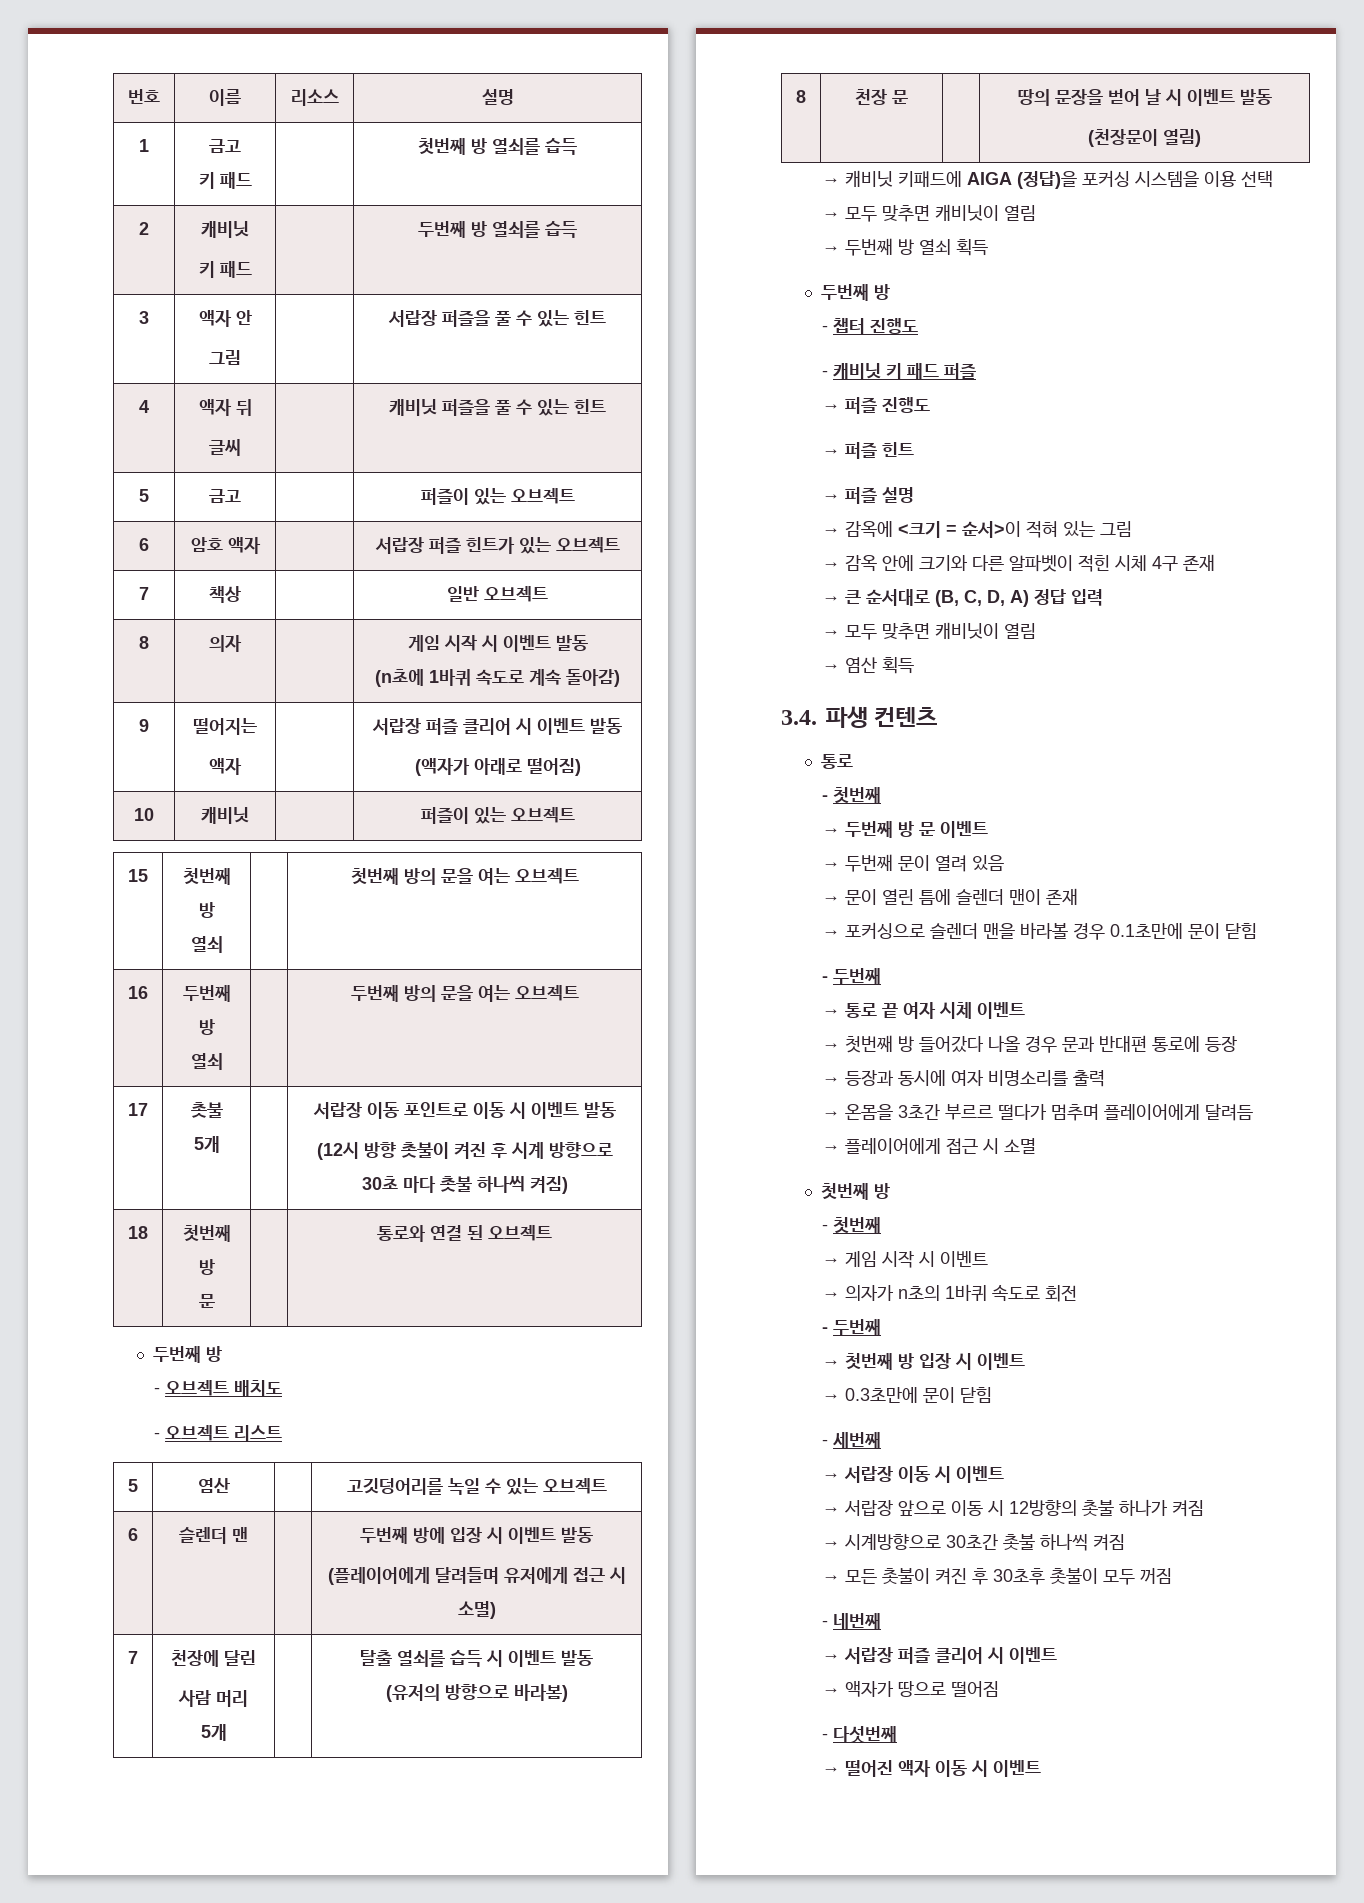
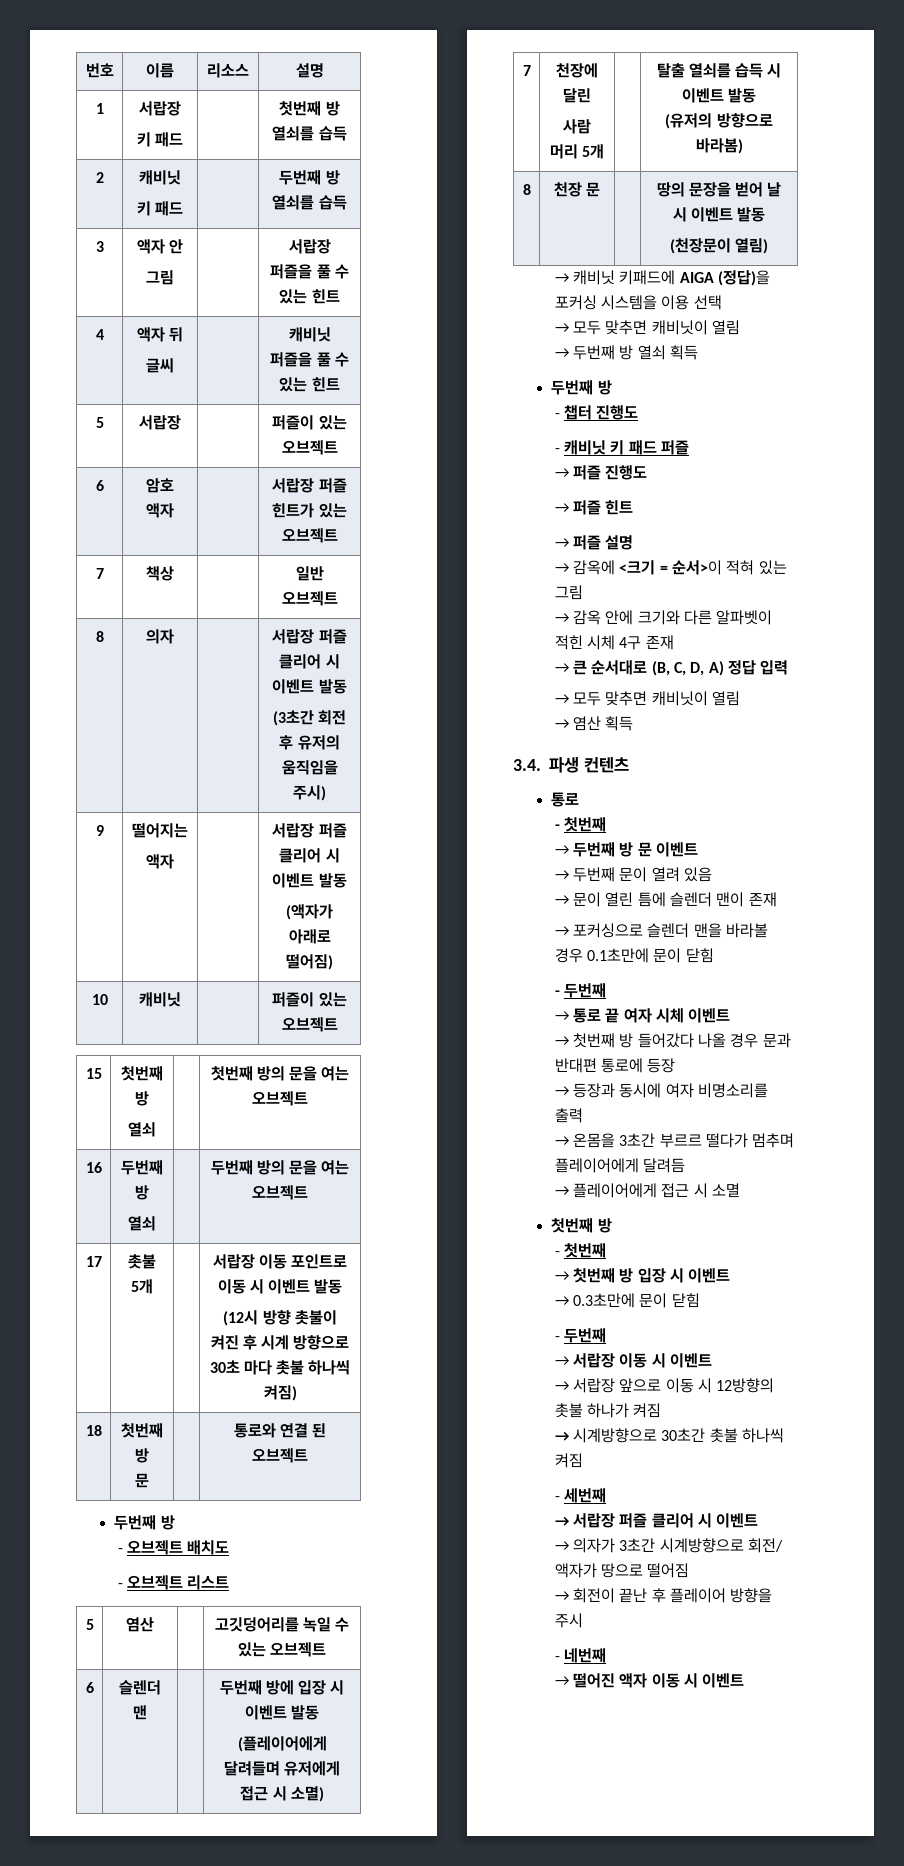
[209,139,241,153] 금고 -> [139,101,181,116] 서랍장
[209,489,241,503] 금고 -> [139,415,181,430] 서랍장
[407,635,588,652] [375,669,620,687] 게임 시작 시 이벤트 발동 // (n초에 1바퀴 속도로 계속 돌아감) -> [272,629,347,644] [279,654,340,669] [272,679,347,694] [272,710,347,726] [279,735,340,750] [281,760,338,775] [293,785,326,801] 서랍장 퍼즐 클리어 시 이벤트 발동 // (3초간 회전 후 유저의 움직임을 주시)
[821,1250,988,1268] [821,1284,1077,1302] [821,1319,881,1336] // → 게임 시작 시 이벤트 // → 의자가 n초의 1바퀴 속도로 회전 // - 두번째 -> (607, 1250) none
[832,1432,881,1449] 세번째 -> [564,1328,607,1343] 두번째
[821,1568,1172,1585] [821,1613,881,1630] // → 모든 촛불이 켜진 후 30초후 촛불이 모두 꺼짐 // - 네번째 -> [554,1488,607,1503] // - 세번째
(840, 1691) none -> [573,1538,783,1553] 의자가 3초간 시계방향으로 회전/
[821,1726,897,1743] // - 다섯번째 -> [554,1588,773,1603] [554,1613,583,1628] [554,1648,607,1663] // → 회전이 끝난 후 플레이어 방향을 주시 // - 네번째

